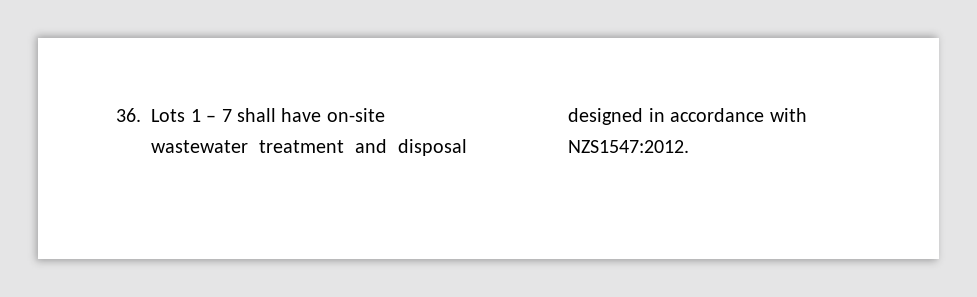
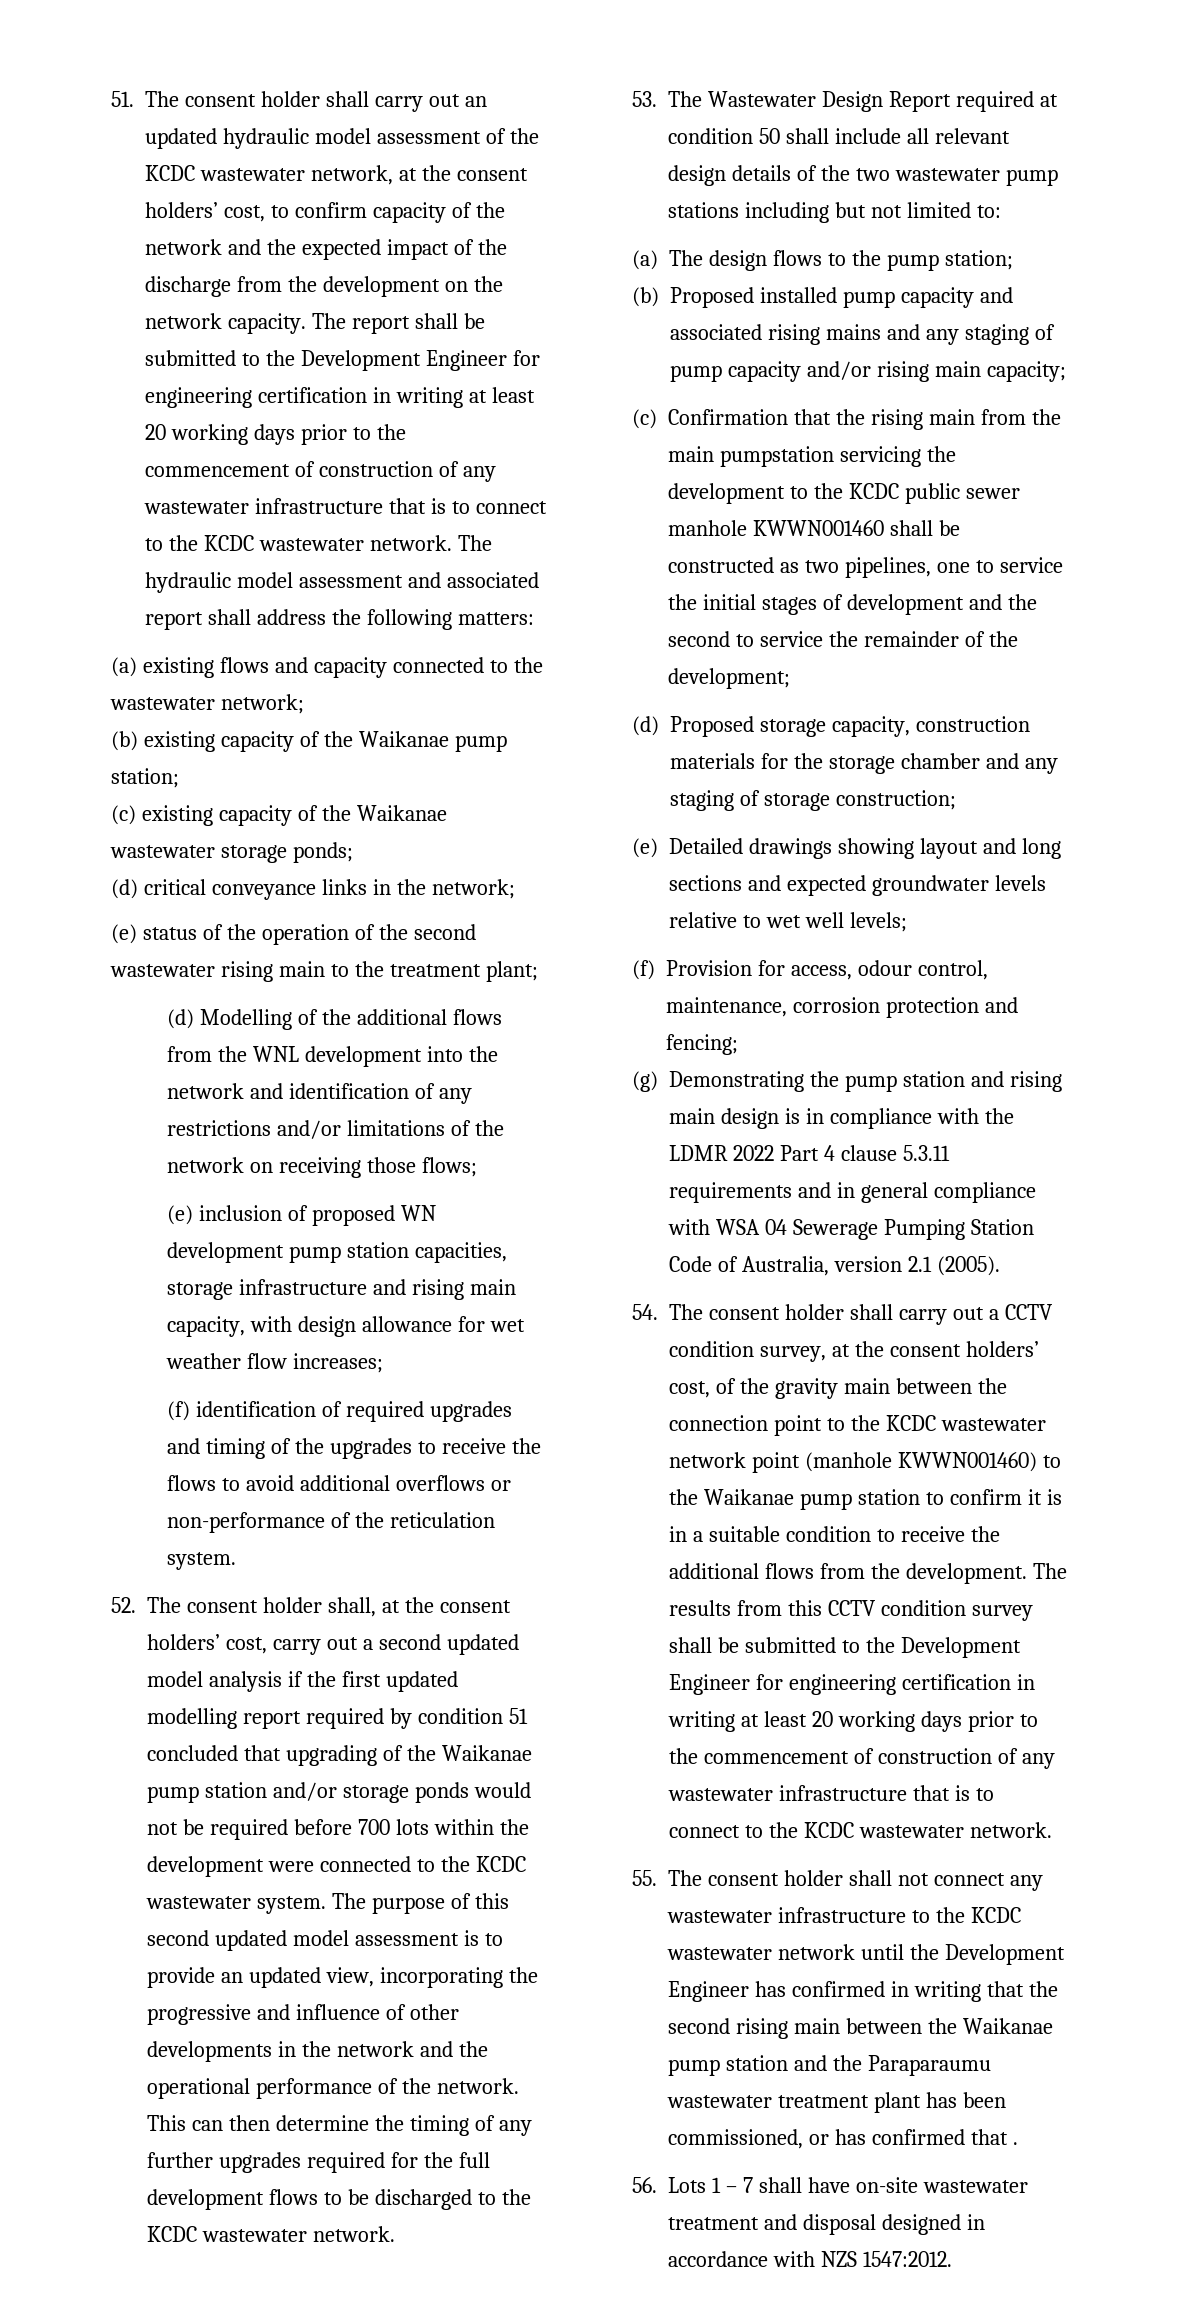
[116,108,142,122] 36. -> [110,91,487,112] [144,128,539,149] [144,165,528,185] [144,202,505,223] [144,239,507,260] [144,276,503,297] [144,313,485,334] [144,350,540,371] [144,387,535,408] [144,424,406,445] [144,461,496,482] [143,498,547,514] [144,535,492,551] [144,572,539,593] [144,609,534,630] [110,657,543,678] [109,694,304,714] [110,731,507,752] [110,768,179,788] [110,805,447,826] [109,842,353,863] [110,879,515,900] [110,924,476,945] [109,961,538,982] [166,1009,502,1030] [166,1046,498,1067] [166,1083,472,1104] [166,1120,504,1139] [166,1157,477,1178] [166,1205,436,1226] [166,1242,507,1263] [166,1279,516,1300] [166,1316,525,1337] [165,1353,383,1373] [166,1401,512,1422] [166,1438,541,1459] [166,1475,511,1491] [166,1512,495,1533] [166,1552,236,1570] [110,1597,511,1617] [146,1634,519,1655] [146,1671,458,1692] [146,1708,528,1729] [146,1745,532,1766] [146,1782,531,1803] [146,1819,529,1840] [146,1856,526,1877] [145,1893,509,1914] [146,1930,503,1951] [146,1967,538,1988] [146,2004,459,2025] [146,2041,488,2062] [146,2078,519,2099] [146,2115,532,2136] [146,2152,490,2173] [146,2189,531,2210] [146,2226,395,2242] [631,91,1058,112] [667,128,1010,144] [667,165,1058,186] [667,202,1001,223] [631,250,1013,271] [631,287,1013,308] [669,324,1055,345] [669,361,1066,382] [631,409,1061,430] [667,446,956,467] [667,483,1020,504] [667,520,960,536] [667,557,1063,578] [667,594,1037,615] [667,631,1018,647] [667,668,790,689] [631,716,1030,737] [669,753,1058,774] [669,790,956,811] [631,838,1061,859] [668,875,1046,896] [668,912,907,932] [631,960,988,980] [665,997,1018,1018] [665,1034,738,1055] [631,1071,1062,1092] [668,1108,1014,1129] [668,1145,950,1161] [668,1182,1036,1203] [667,1219,1034,1240] [668,1256,1000,1276] [631,1304,1053,1325] [668,1341,1039,1362] [668,1378,1007,1399] [668,1415,1046,1436] [668,1452,1061,1473] [668,1489,1062,1510] [668,1526,1000,1542] [668,1563,1067,1584] [668,1600,1033,1621] [668,1637,1021,1658] [668,1674,1035,1695] [667,1711,1038,1732] [668,1748,1055,1769] [667,1785,994,1801] [668,1822,1052,1838] [631,1870,1043,1891] [666,1907,1021,1923] [666,1944,1065,1965] [667,1981,1058,2002] [667,2018,1053,2039] [667,2055,991,2076] [666,2092,1006,2113] [667,2129,1018,2149] [631,2177,657,2193] 51. The consent holder shall carry out an updated hydraulic model assessment of the KCDC wastewater network, at the consent holders’ cost, to confirm capacity of the network and the expected impact of the discharge from the development on the network capacity. The report shall be submitted to the Development Engineer for engineering certification in writing at least 20 working days prior to the commencement of construction of any wastewater infrastructure that is to connect to the KCDC wastewater network. The hydraulic model assessment and associated report shall address the following matters: // (a) existing flows and capacity connected to the wastewater network; // (b) existing capacity of the Waikanae pump station; // (c) existing capacity of the Waikanae wastewater storage ponds; // (d) critical conveyance links in the network; // (e) status of the operation of the second wastewater rising main to the treatment plant; // (d) Modelling of the additional flows from the WNL development into the network and identification of any restrictions and/or limitations of the network on receiving those flows; // (e) inclusion of proposed WN development pump station capacities, storage infrastructure and rising main capacity, with design allowance for wet weather flow increases; // (f) identification of required upgrades and timing of the upgrades to receive the flows to avoid additional overflows or non-performance of the reticulation system. // 52. The consent holder shall, at the consent holders’ cost, carry out a second updated model analysis if the first updated modelling report required by condition 51 concluded that upgrading of the Waikanae pump station and/or storage ponds would not be required before 700 lots within the development were connected to the KCDC wastewater system. The purpose of this second updated model assessment is to provide an updated view, incorporating the progressive and influence of other developments in the network and the operational performance of the network. This can then determine the timing of any further upgrades required for the full development flows to be discharged to the KCDC wastewater network. // 53. The Wastewater Design Report required at condition 50 shall include all relevant design details of the two wastewater pump stations including but not limited to: // (a) The design flows to the pump station; // (b) Proposed installed pump capacity and associated rising mains and any staging of pump capacity and/or rising main capacity; // (c) Confirmation that the rising main from the main pumpstation servicing the development to the KCDC public sewer manhole KWWN001460 shall be constructed as two pipelines, one to service the initial stages of development and the second to service the remainder of the development; // (d) Proposed storage capacity, construction materials for the storage chamber and any staging of storage construction; // (e) Detailed drawings showing layout and long sections and expected groundwater levels relative to wet well levels; // (f) Provision for access, odour control, maintenance, corrosion protection and fencing; // (g) Demonstrating the pump station and rising main design is in compliance with the LDMR 2022 Part 4 clause 5.3.11 requirements and in general compliance with WSA 04 Sewerage Pumping Station Code of Australia, version 2.1 (2005). // 54. The consent holder shall carry out a CCTV condition survey, at the consent holders’ cost, of the gravity main between the connection point to the KCDC wastewater network point (manhole KWWN001460) to the Waikanae pump station to confirm it is in a suitable condition to receive the additional flows from the development. The results from this CCTV condition survey shall be submitted to the Development Engineer for engineering certification in writing at least 20 working days prior to the commencement of construction of any wastewater infrastructure that is to connect to the KCDC wastewater network. // 55. The consent holder shall not connect any wastewater infrastructure to the KCDC wastewater network until the Development Engineer has confirmed in writing that the second rising main between the Waikanae pump station and the Paraparaumu wastewater treatment plant has been commissioned, or has confirmed that . // 56.
[568,140,690,153] NZS1547:2012. -> [820,2251,952,2267] NZS 1547:2012.

